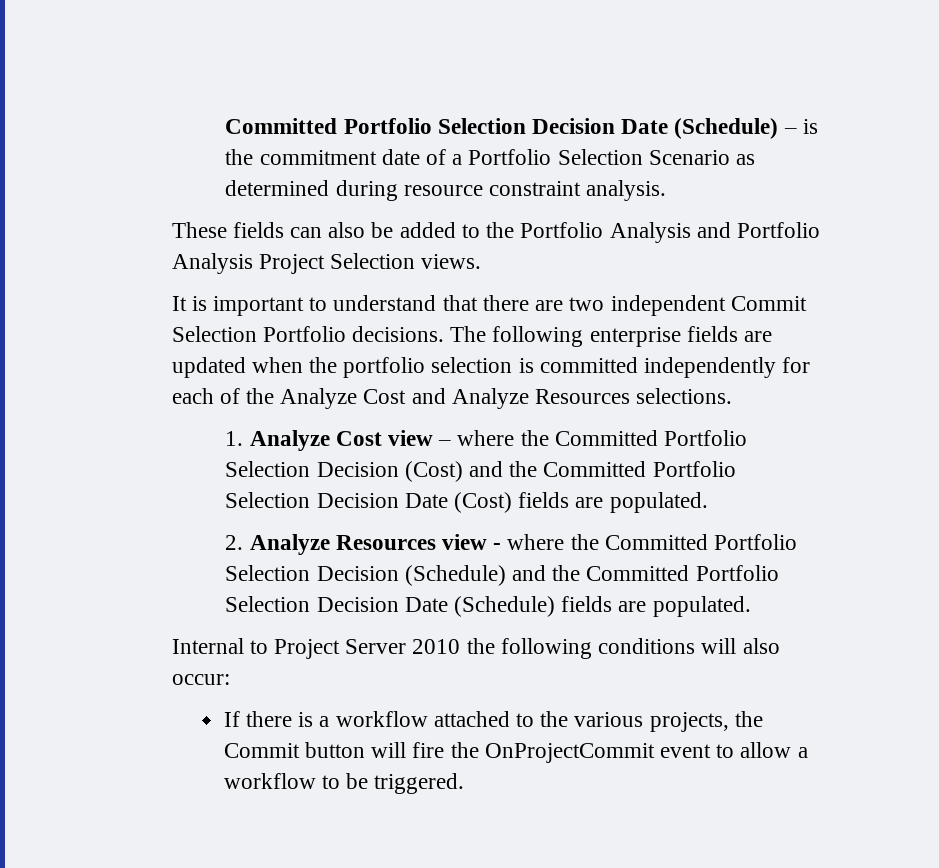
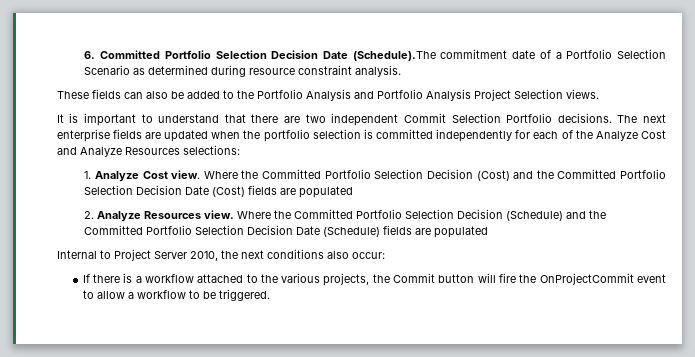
[225,118,818,139] [225,149,254,165] Committed Portfolio Selection Decision Date (Schedule) – is the -> [84,50,436,61] 6. Committed Portfolio Selection Decision Date (Schedule).The
[492,326,584,347] following -> [642,114,666,123] next
[636,388,733,404] selections. -> [182,145,240,155] selections:
[387,430,515,446] view – where -> [171,170,238,179] view. Where
[609,492,708,513] populated. -> [299,186,354,198] populated
[441,534,565,550] view - where -> [204,210,272,219] view. Where
[652,596,751,617] populated. -> [434,226,489,238] populated
[412,638,737,659] 2010 the following conditions will -> [189,249,324,261] 2010, the next conditions

